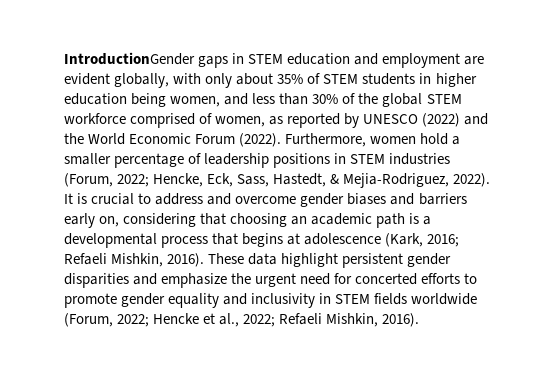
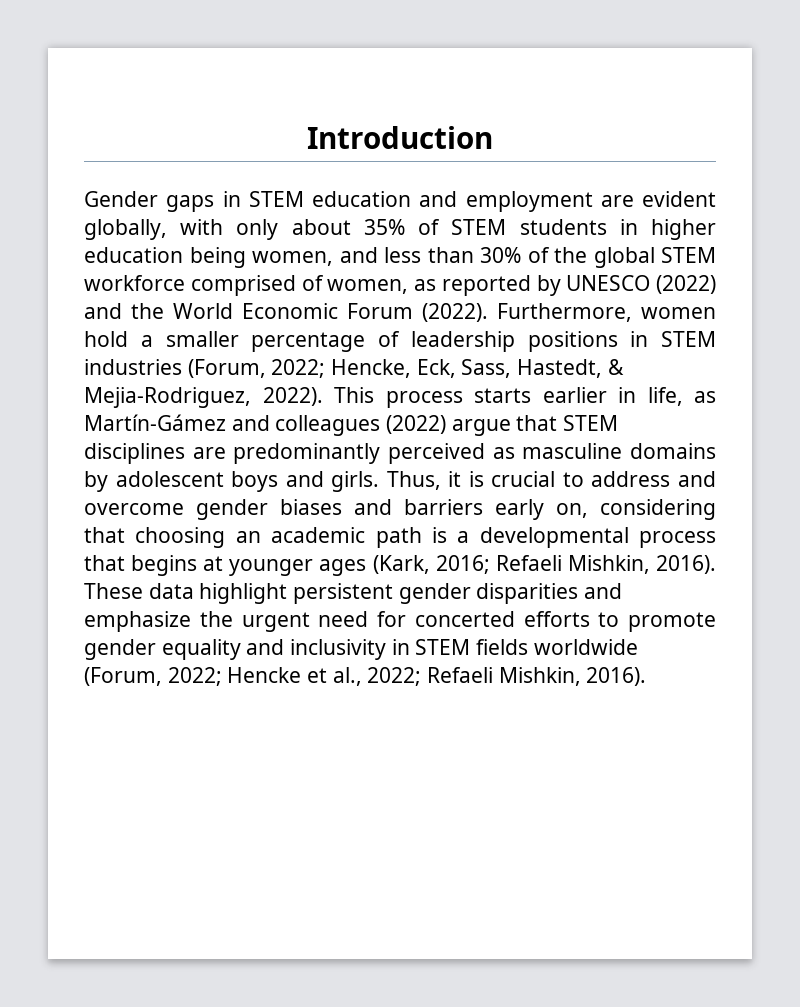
[64,52,195,65] IntroductionGender -> [307,126,493,149] [84,191,158,207] Introduction // Gender
[64,193,73,204] It -> [334,387,716,408] [84,414,619,436] [84,443,717,464] [84,471,462,492] This process starts earlier in life, as Martín-Gámez and colleagues (2022) argue that STEM disciplines are predominantly perceived as masculine domains by adolescent boys and girls. Thus, it
[304,233,382,245] adolescence -> [229,559,367,576] younger ages

